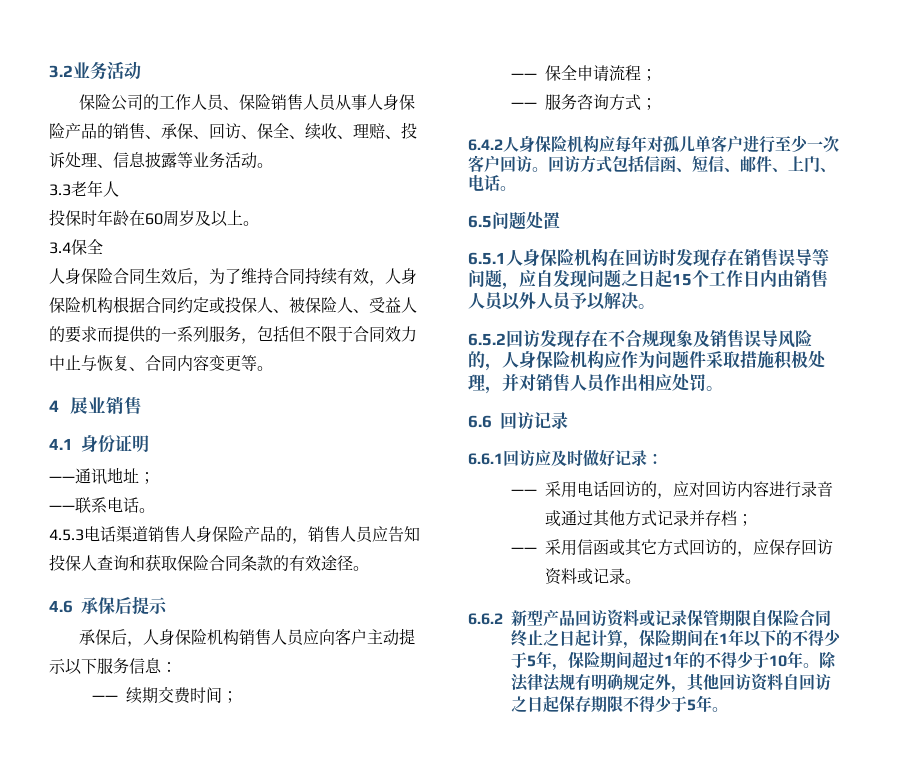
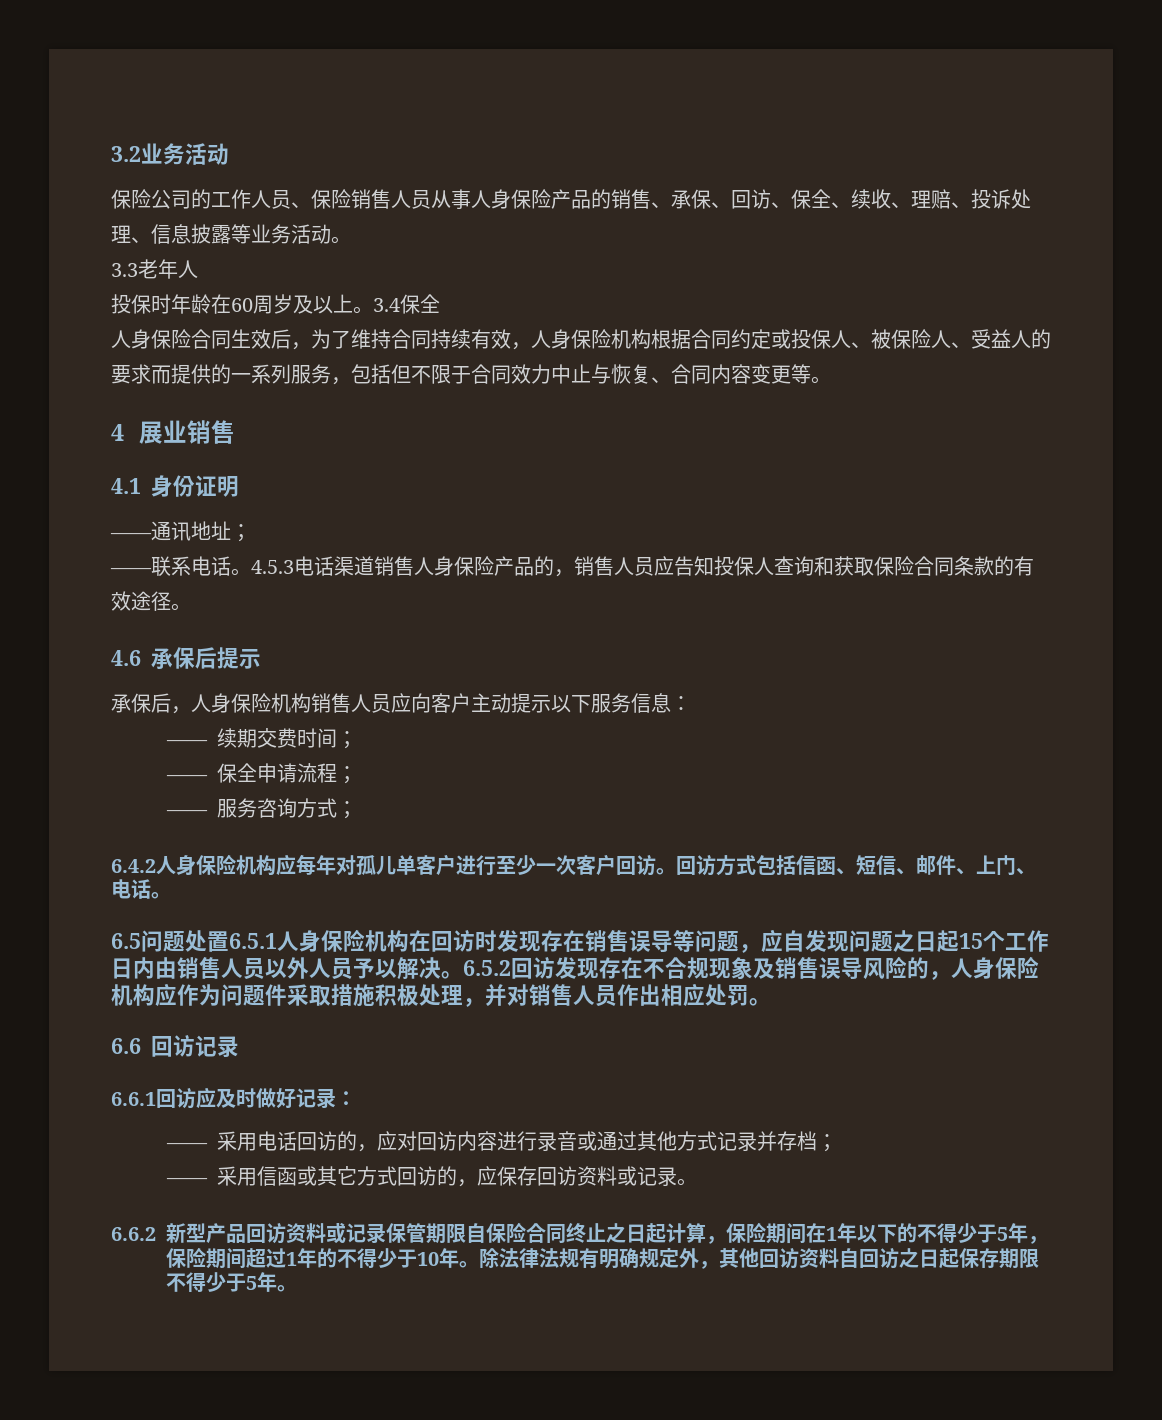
(259, 223) // -> (373, 310) none
(155, 510) // -> (251, 572) none
(560, 220) // -> (229, 941) none
(655, 306) // -> (463, 975) none

